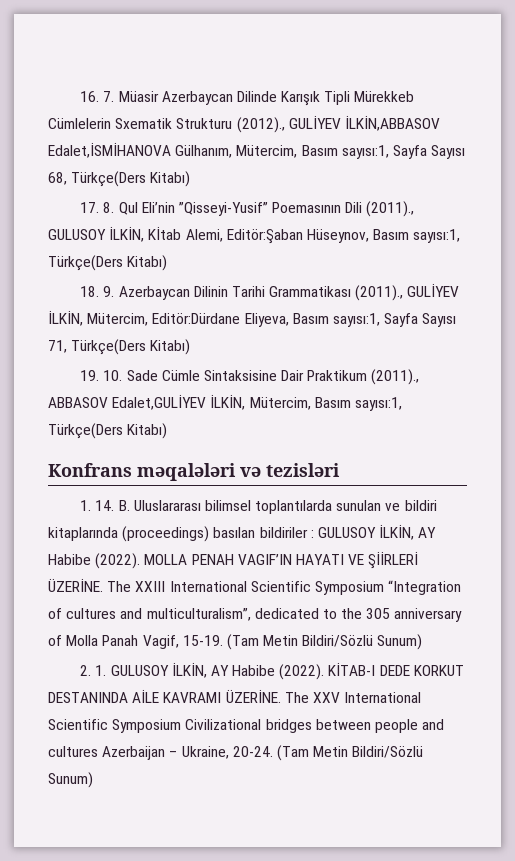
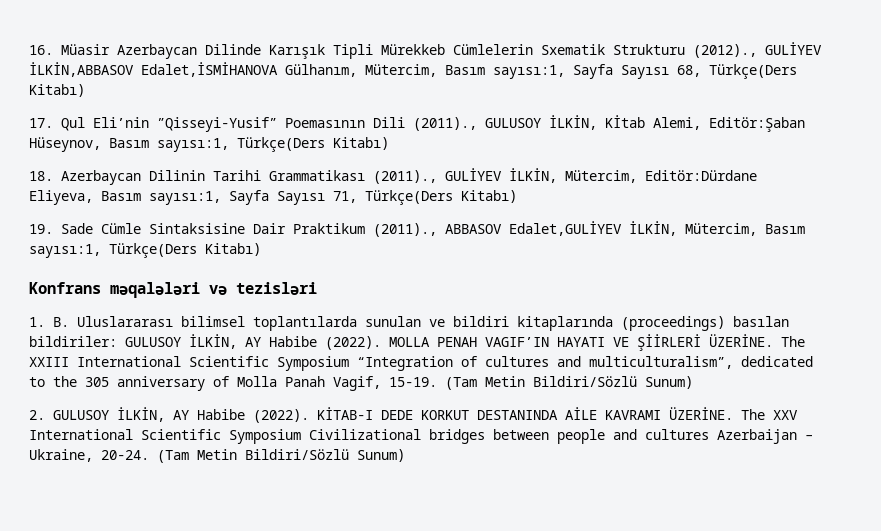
[103,91,115,102] 7. -> (53, 50) none
[103,202,115,213] 8. -> (53, 123) none
[103,286,115,297] 9. -> (53, 176) none
[103,370,123,381] 10. -> (53, 229) none
[95,500,115,511] 14. -> (45, 322) none
[259,527,314,538] bildiriler : -> [29,336,117,347] bildiriler:
[95,665,107,676] 1. -> (45, 415) none

